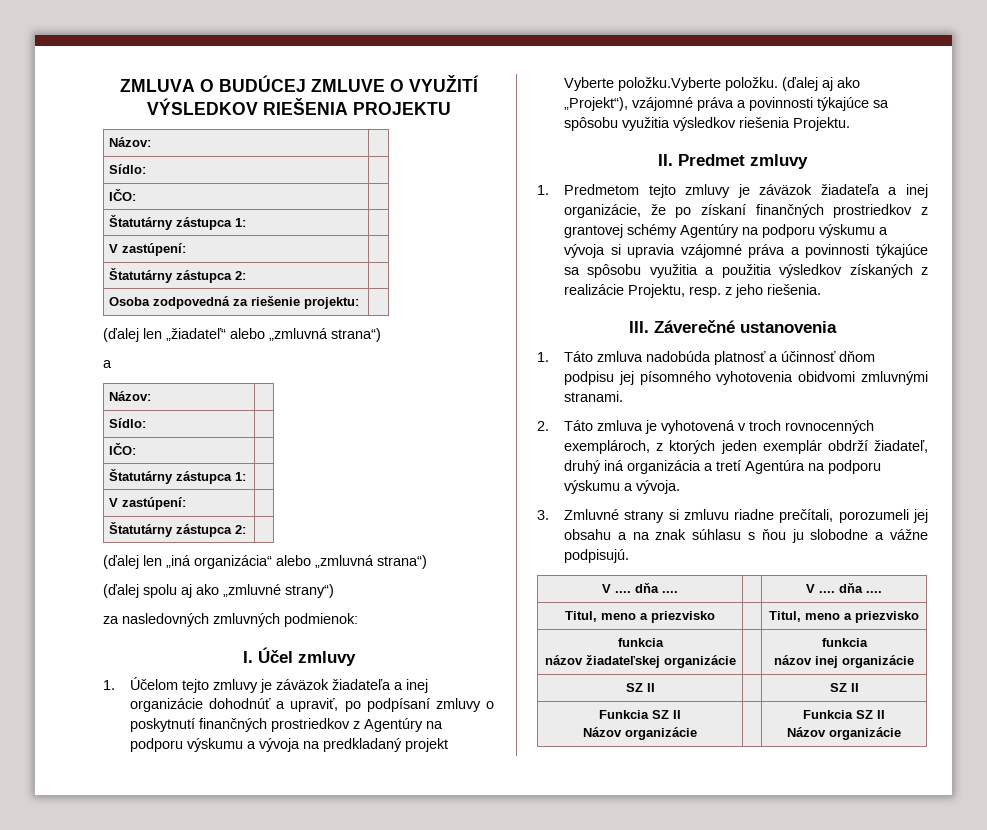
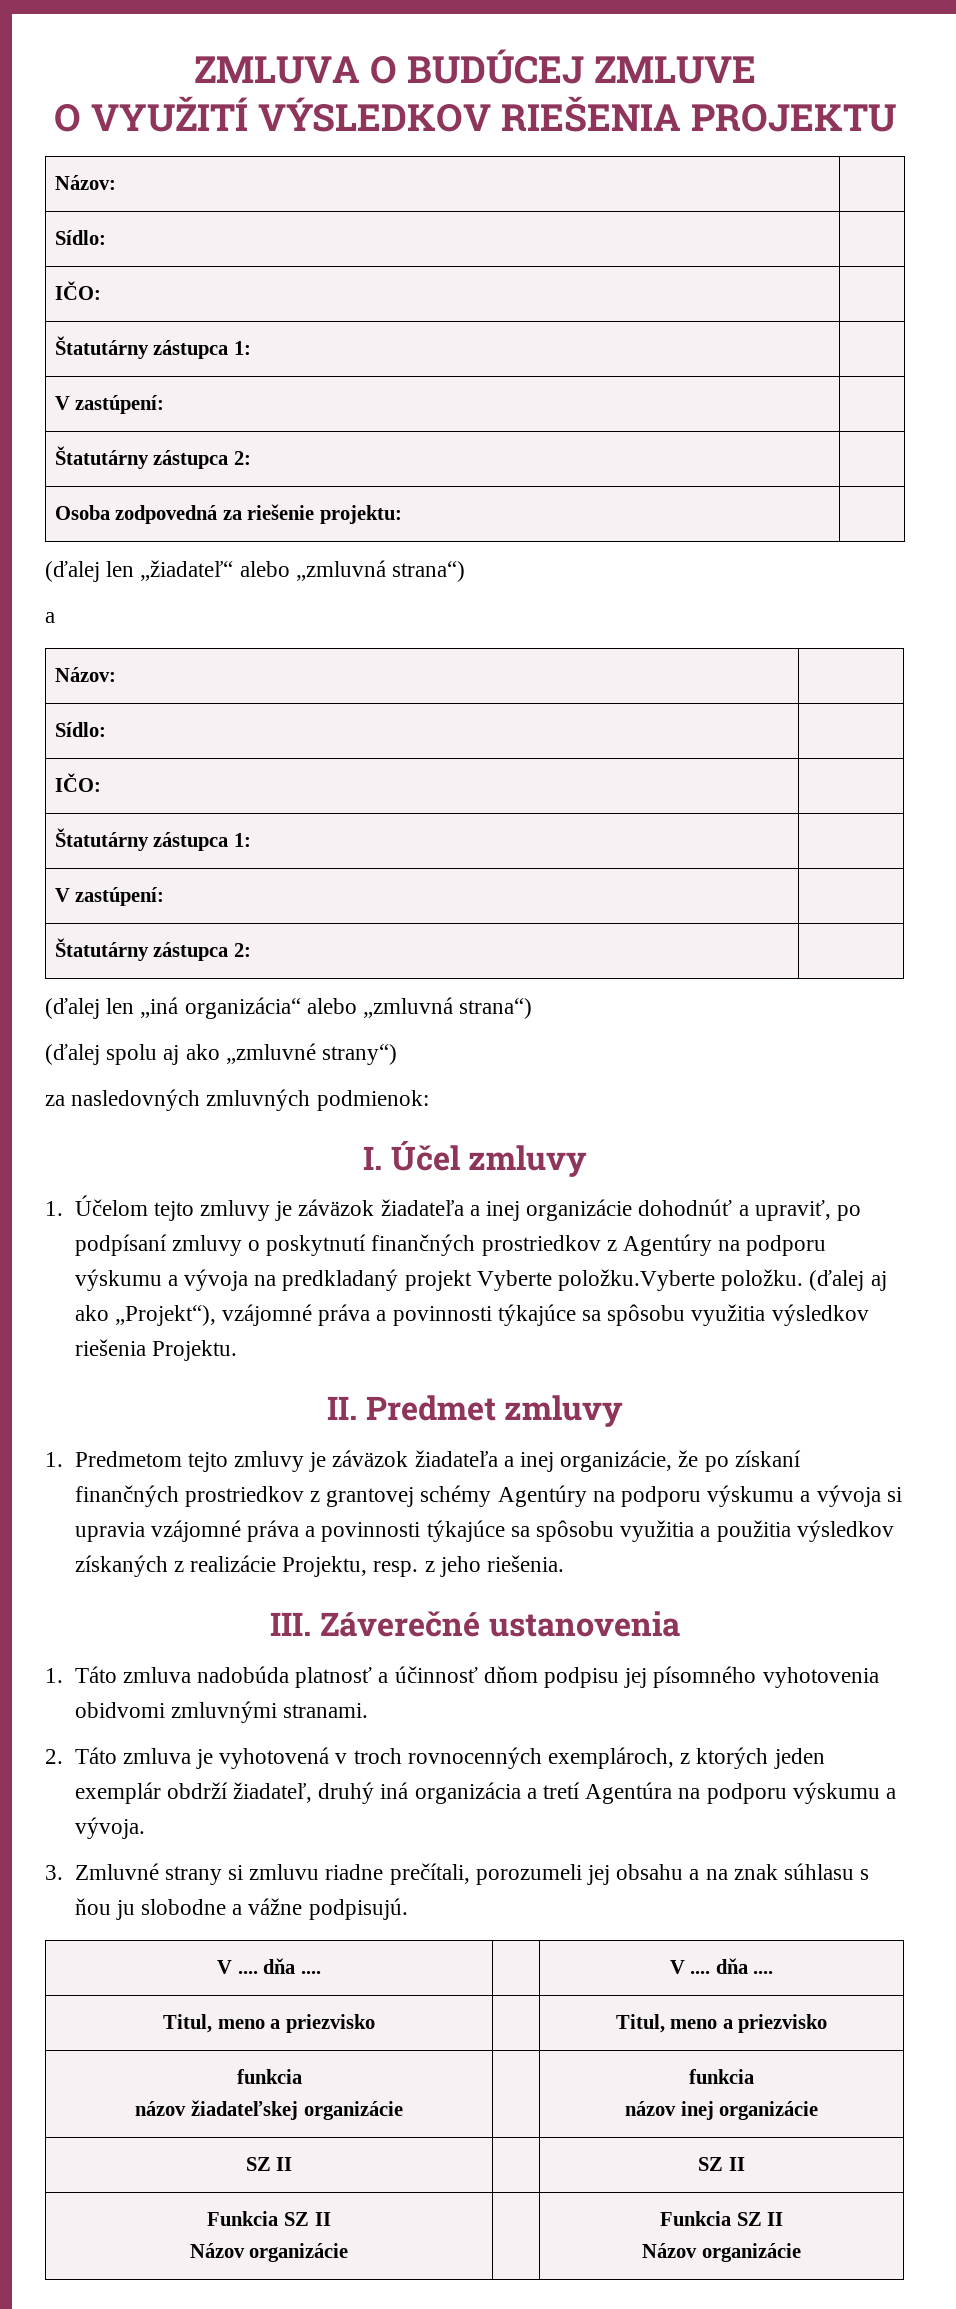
(385, 85) none -> (757, 70) //

